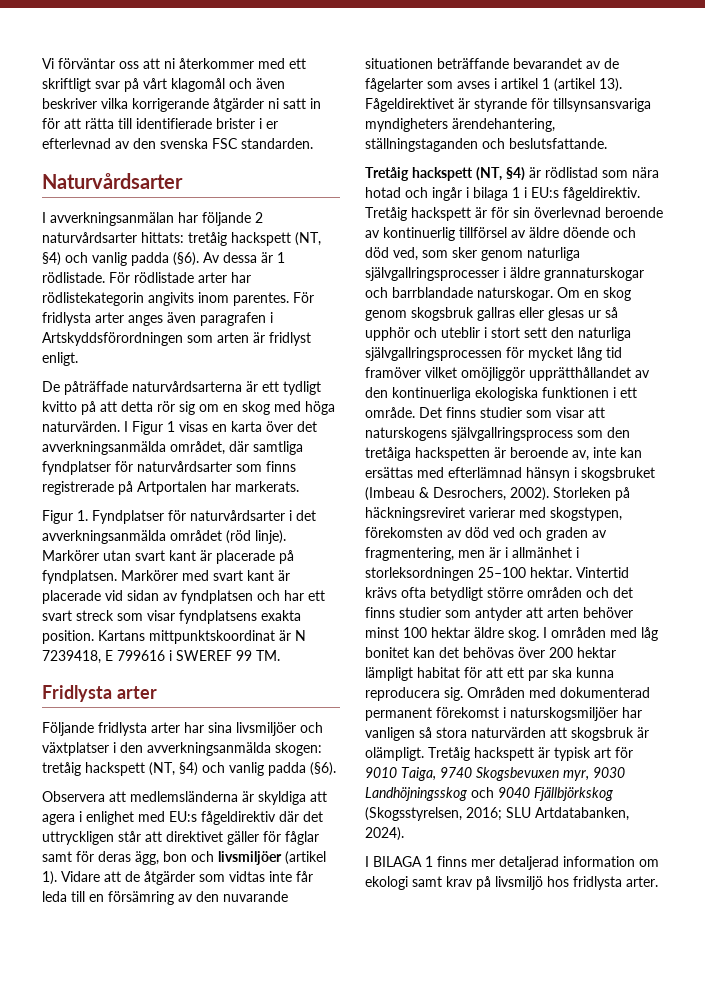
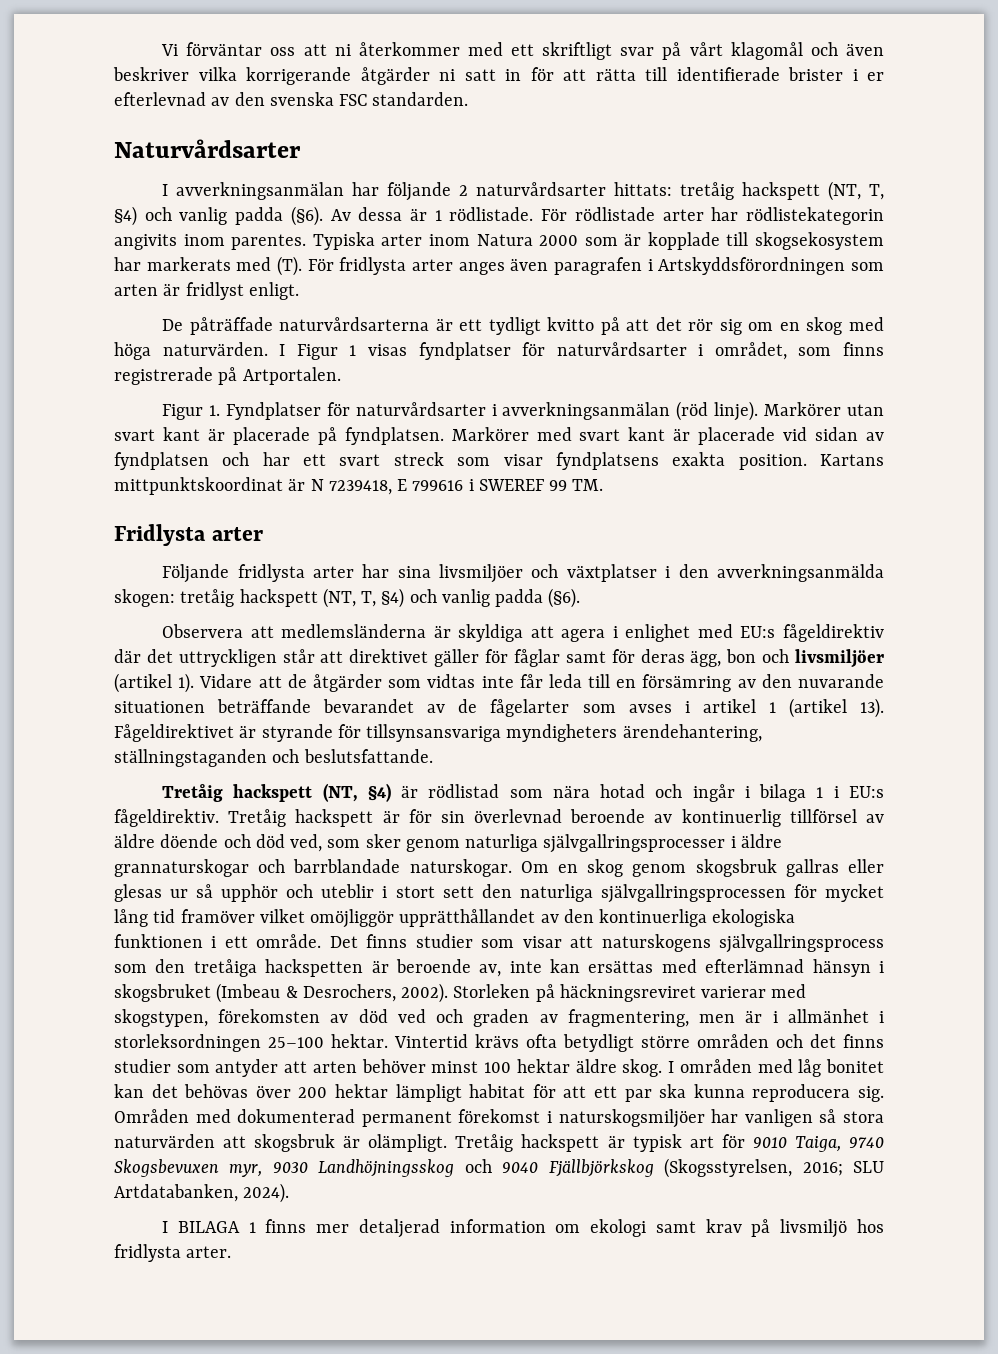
(321, 239) none -> [869,184,884,200] T,
(289, 299) none -> [312,232,884,250] [114,256,302,276] Typiska arter inom Natura 2000 som är kopplade till skogsekosystem har markerats med (T).
[121,401,153,412] detta -> [655,317,682,331] det
[212,421,317,432] [42,441,303,455] en karta över det avverkningsanmälda området, där samtliga -> (407, 350) none
(232, 466) none -> [698,342,787,360] i området,
[137,481,299,495] Artportalen har markerats. -> [242,367,341,385] Artportalen.
[296,510,316,521] [42,530,222,544] det avverkningsanmälda området -> [502,402,671,420] avverkningsanmälan
(175, 769) none -> [361,591,377,607] T,

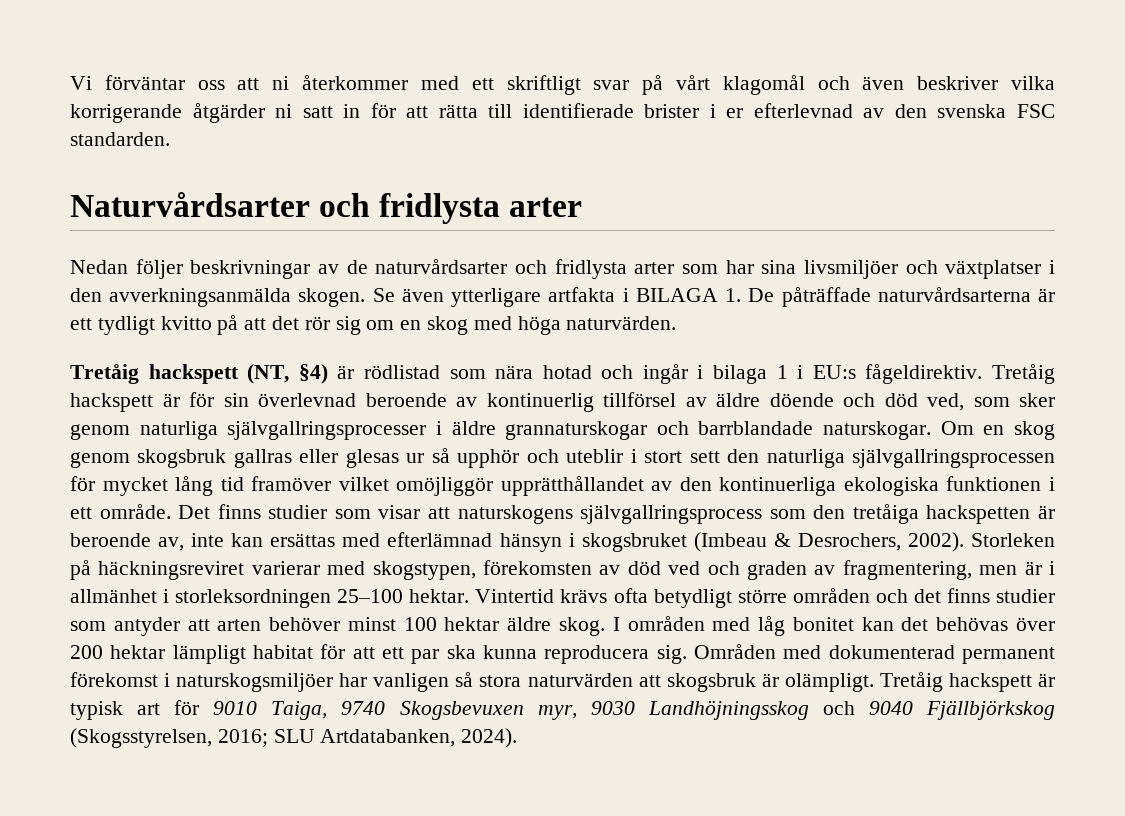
[162,181,884,201] [114,206,884,226] [114,232,884,250] [114,256,884,276] [114,282,299,300] // I avverkningsanmälan har följande 2 naturvårdsarter hittats: tretåig hackspett (NT, T, §4) och vanlig padda (§6). Av dessa är 1 rödlistade. För rödlistade arter har rödlistekategorin angivits inom parentes. Typiska arter inom Natura 2000 som är kopplade till skogsekosystem har markerats med (T). För fridlysta arter anges även paragrafen i Artskyddsförordningen som arten är fridlyst enligt. // -> [319,193,583,224] [70,259,1055,279] [70,287,742,307] och fridlysta arter // Nedan följer beskrivningar av de naturvårdsarter och fridlysta arter som har sina livsmiljöer och växtplatser i den avverkningsanmälda skogen. Se även ytterligare artfakta i BILAGA 1.
[279,342,885,360] [114,367,341,385] [162,401,884,421] [114,427,885,445] [114,452,885,470] [114,477,604,495] [114,524,263,546] [162,564,884,583] [114,588,581,608] [162,624,884,642] [114,649,885,668] [114,673,884,693] [114,698,885,718] [114,724,762,742] [114,749,433,767] I Figur 1 visas fyndplatser för naturvårdsarter i området, som finns registrerade på Artportalen. // Figur 1. Fyndplatser för naturvårdsarter i avverkningsanmälan (röd linje). Markörer utan svart kant är placerade på fyndplatsen. Markörer med svart kant är placerade vid sidan av fyndplatsen och har ett svart streck som visar fyndplatsens exakta position. Kartans mittpunktskoordinat är N 7239418, E 799616 i SWEREF 99 TM. // Fridlysta arter // Följande fridlysta arter har sina livsmiljöer och växtplatser i den avverkningsanmälda skogen: tretåig hackspett (NT, T, §4) och vanlig padda (§6). // Observera att medlemsländerna är skyldiga att agera i enlighet med EU:s fågeldirektiv där det uttryckligen står att direktivet gäller för fåglar samt för deras ägg, bon och livsmiljöer (artikel 1). Vidare att de åtgärder som vidtas inte får leda till en försämring av den nuvarande situationen beträffande bevarandet av de fågelarter som avses i artikel 1 (artikel 13). Fågeldirektivet är styrande för tillsynsansvariga myndigheters ärendehantering, ställningstaganden och beslutsfattande. -> (677, 323) none
[162,1219,884,1238] [114,1244,232,1262] // I BILAGA 1 finns mer detaljerad information om ekologi samt krav på livsmiljö hos fridlysta arter. -> (518, 738) none

